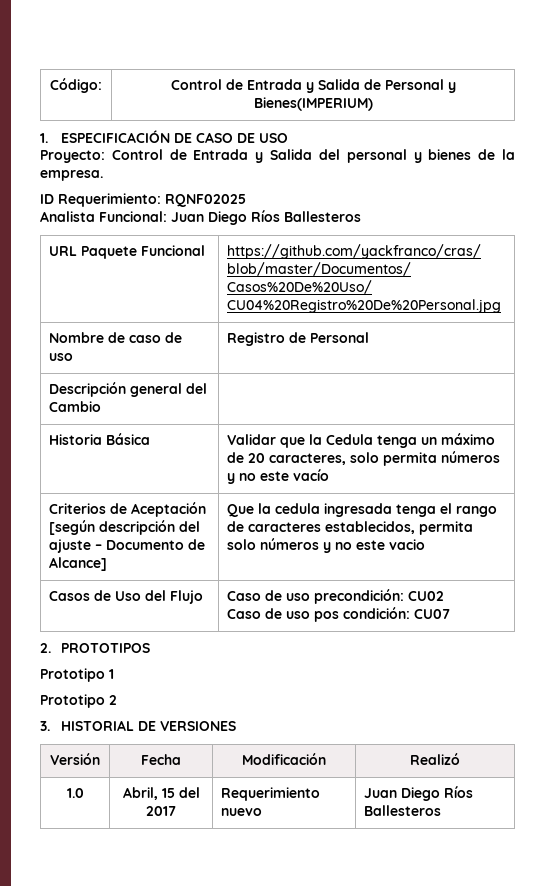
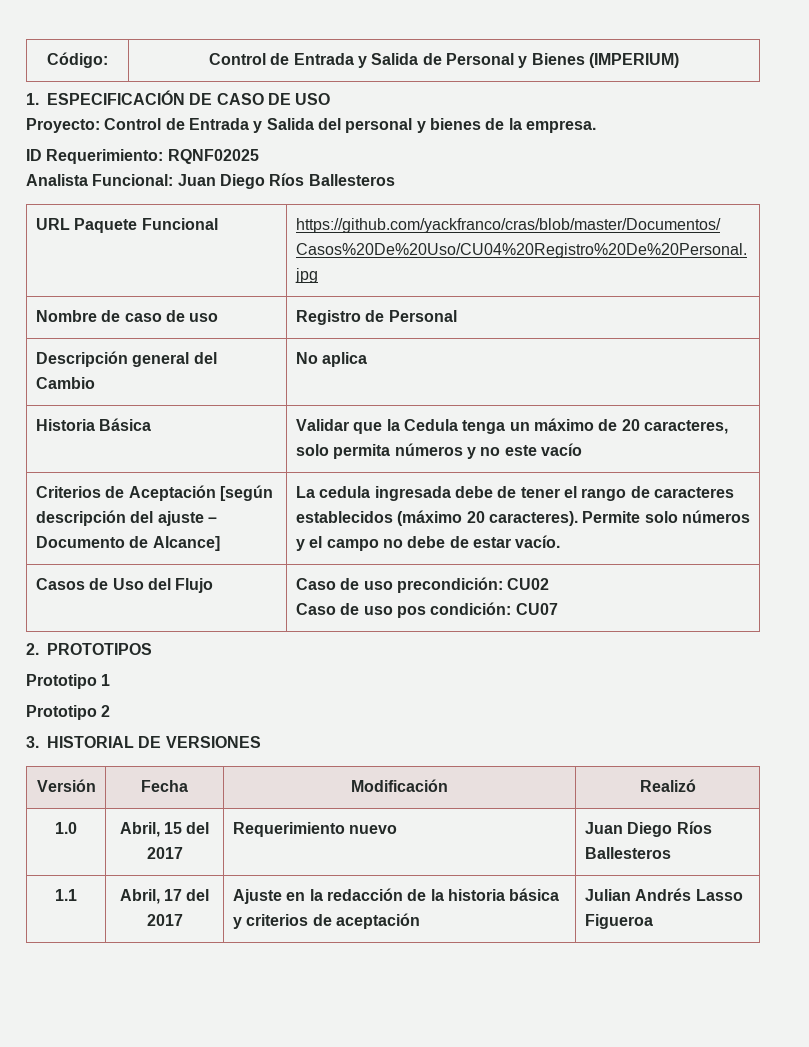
[253,97,373,111] Bienes(IMPERIUM) -> [531,53,679,68] Bienes (IMPERIUM)
(102, 406) none -> [295,352,368,367] No aplica
[227,503,498,517] [227,521,474,535] [227,538,426,553] Que la cedula ingresada tenga el rango de caracteres establecidos, permita solo números y no este vacio -> [295,486,734,501] [295,510,750,526] [295,535,561,551] La cedula ingresada debe de tener el rango de caracteres establecidos (máximo 20 caracteres). Permite solo números y el campo no debe de estar vacío.
(442, 810) none -> [55,889,77,901] [119,889,210,904] [146,914,183,926] [232,888,560,904] [232,913,420,929] [584,888,743,901] [584,914,653,929] // 1.1 | Abril, 17 del 2017 | Ajuste en la redacción de la historia básica y criterios de aceptación | Julian Andrés Lasso Figueroa

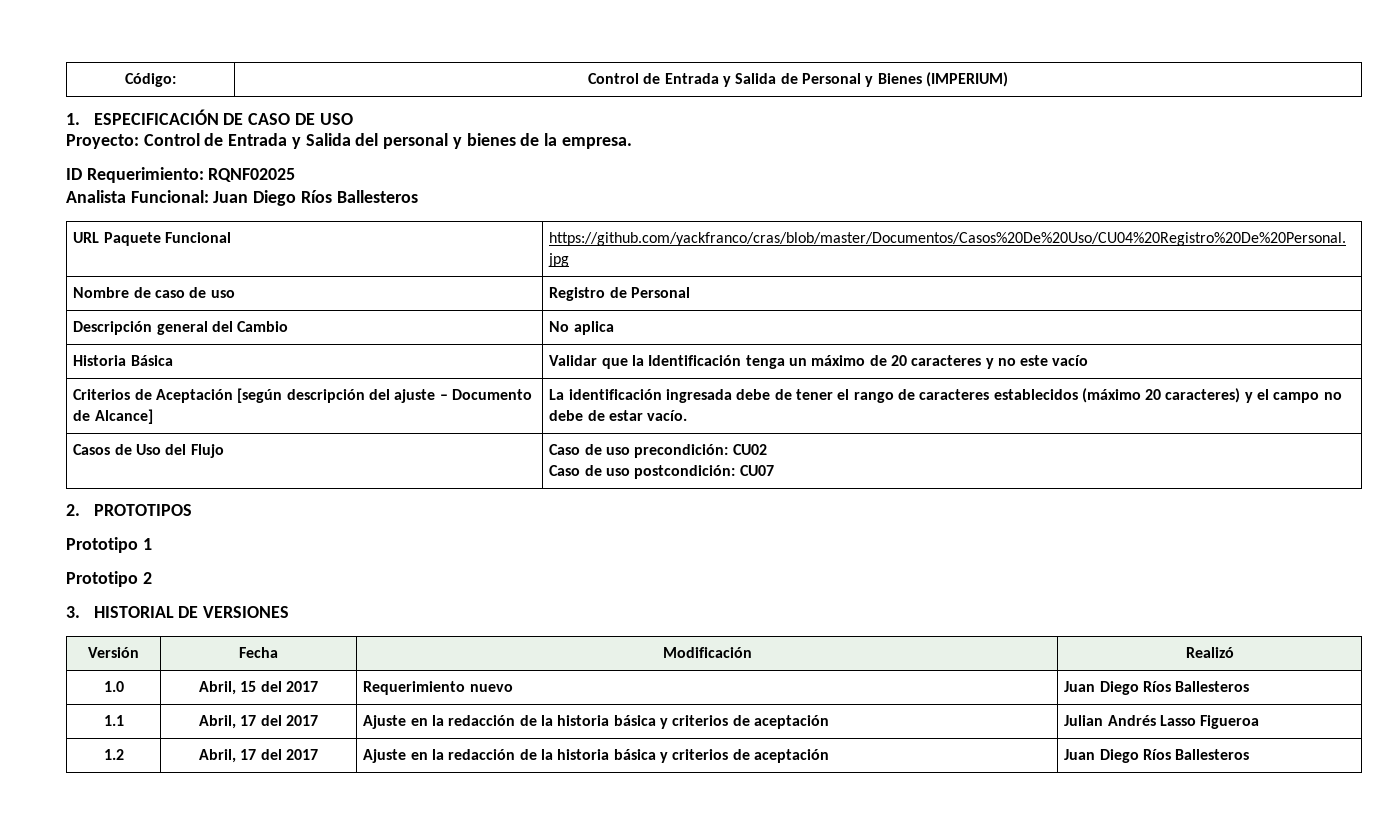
[403,419,458,431] Cedula -> [648,355,742,366] Identificación
[643,420,728,434] [295,443,463,459] caracteres, solo permita números -> [911,355,982,366] caracteres
[319,486,371,498] cedula -> [568,389,662,400] identificación
[488,510,750,526] caracteres). Permite solo números -> [1165,388,1241,403] caracteres)
[396,602,512,618] pos condición: -> [634,465,736,479] postcondición:
(653, 921) none -> [103,749,124,760] [199,749,318,763] [363,749,829,763] [1064,749,1250,763] // 1.2 | Abril, 17 del 2017 | Ajuste en la redacción de la historia básica y criterios de aceptación | Juan Diego Ríos Ballesteros

